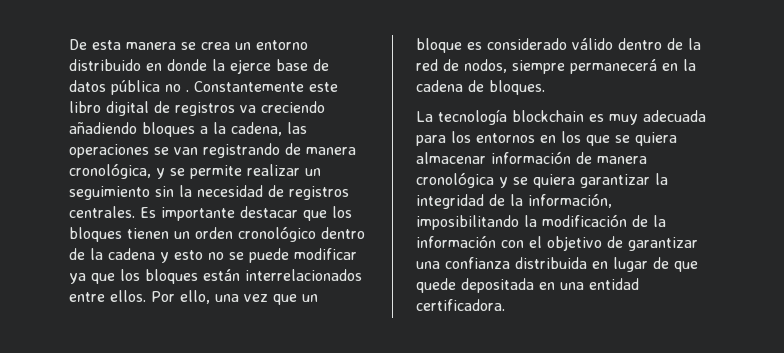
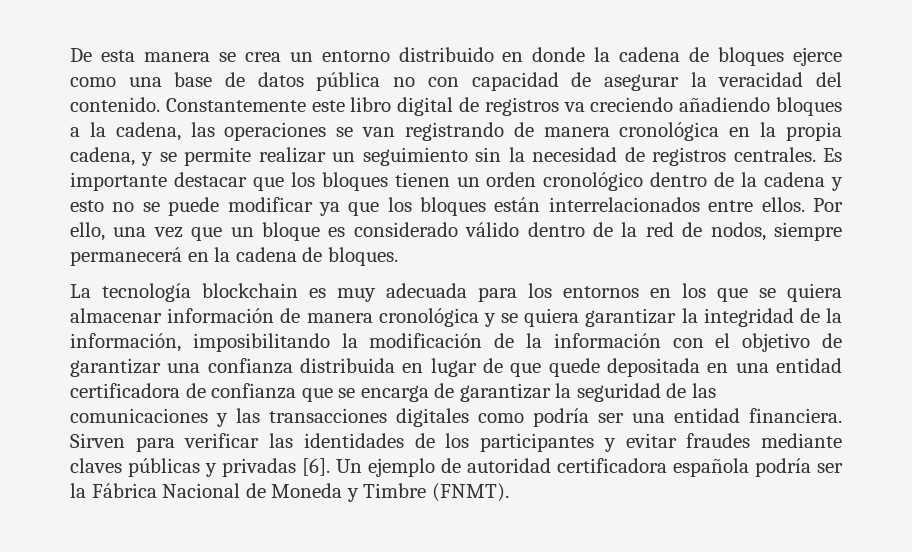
[230,59,271,74] ejerce -> [619,47,843,66] [70,77,162,87] cadena de bloques ejerce como una
[186,90,189,92] . -> [427,72,843,91] [70,97,160,112] con capacidad de asegurar la veracidad del contenido.
[69,163,151,179] cronológica, -> [619,122,842,141] [70,147,135,166] cronológica en la propia cadena,
[416,299,505,311] certificadora. -> [70,383,716,402] [70,408,842,427] [70,433,843,452] [70,458,843,477] [70,483,509,502] certificadora de confianza que se encarga de garantizar la seguridad de las comunicaciones y las transacciones digitales como podría ser una entidad financiera. Sirven para verificar las identidades de los participantes y evitar fraudes mediante claves públicas y privadas [6]. Un ejemplo de autoridad certificadora española podría ser la Fábrica Nacional de Moneda y Timbre (FNMT).

